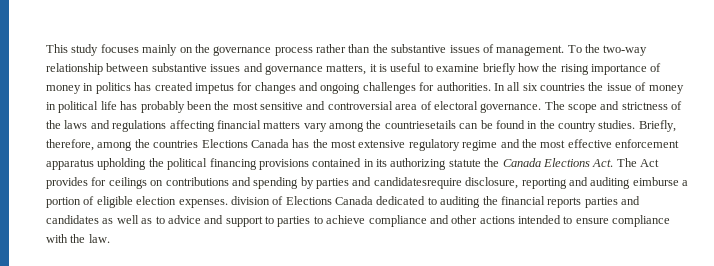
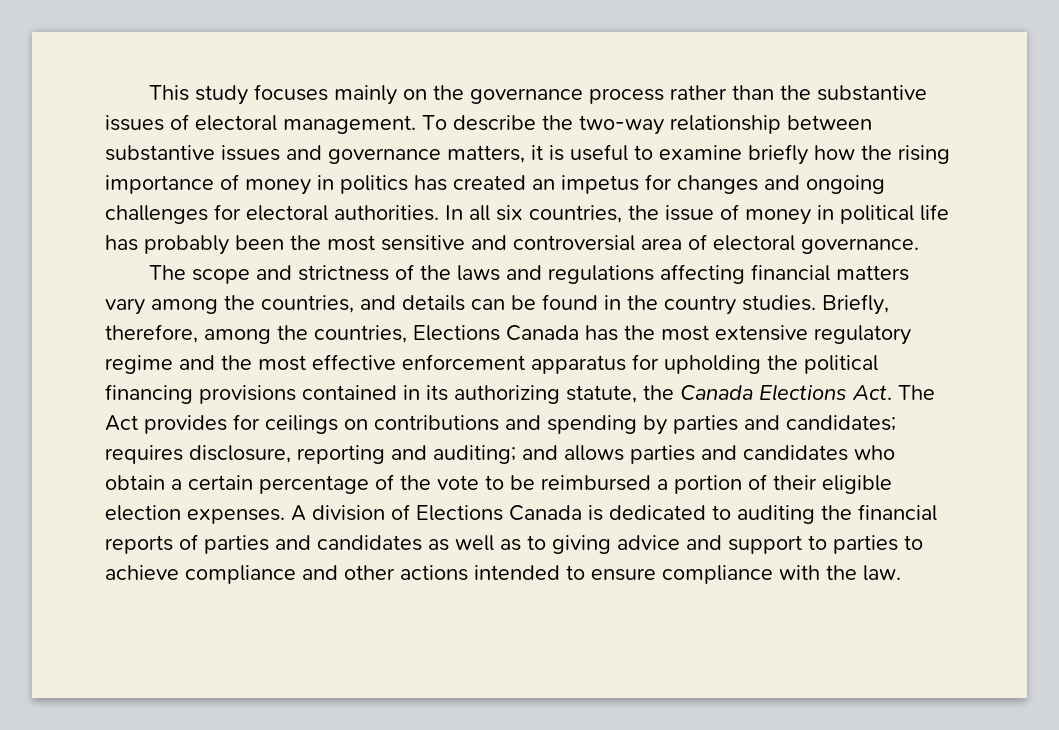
(494, 48) none -> [195,115,277,131] electoral
(582, 49) none -> [453,115,536,131] describe
(193, 86) none -> [532,179,555,190] an
(435, 86) none -> [246,205,328,221] electoral
[540,83,585,91] countries -> [529,205,622,223] countries,
(542, 108) none -> (919, 246) //
[384,120,456,129] countriesetails -> [261,295,465,313] countries, and details
[153,140,199,148] countries -> [314,325,407,343] countries,
(94, 164) none -> [632,354,659,370] for
[448,159,481,167] statute -> [566,385,637,403] statute,
[373,177,462,189] candidatesrequire -> [786,415,896,431] [105,445,183,464] candidates; requires
[590,177,679,189] auditing eimburse -> [433,445,895,464] [105,474,651,494] auditing; and allows parties and candidates who obtain a certain percentage of the vote to be reimbursed
(95, 200) none -> [773,475,817,490] their
(228, 203) none -> [291,505,306,521] A
(373, 200) none -> [588,505,603,521] is
(582, 202) none -> [179,534,198,550] of
(165, 220) none -> [552,535,611,554] giving

